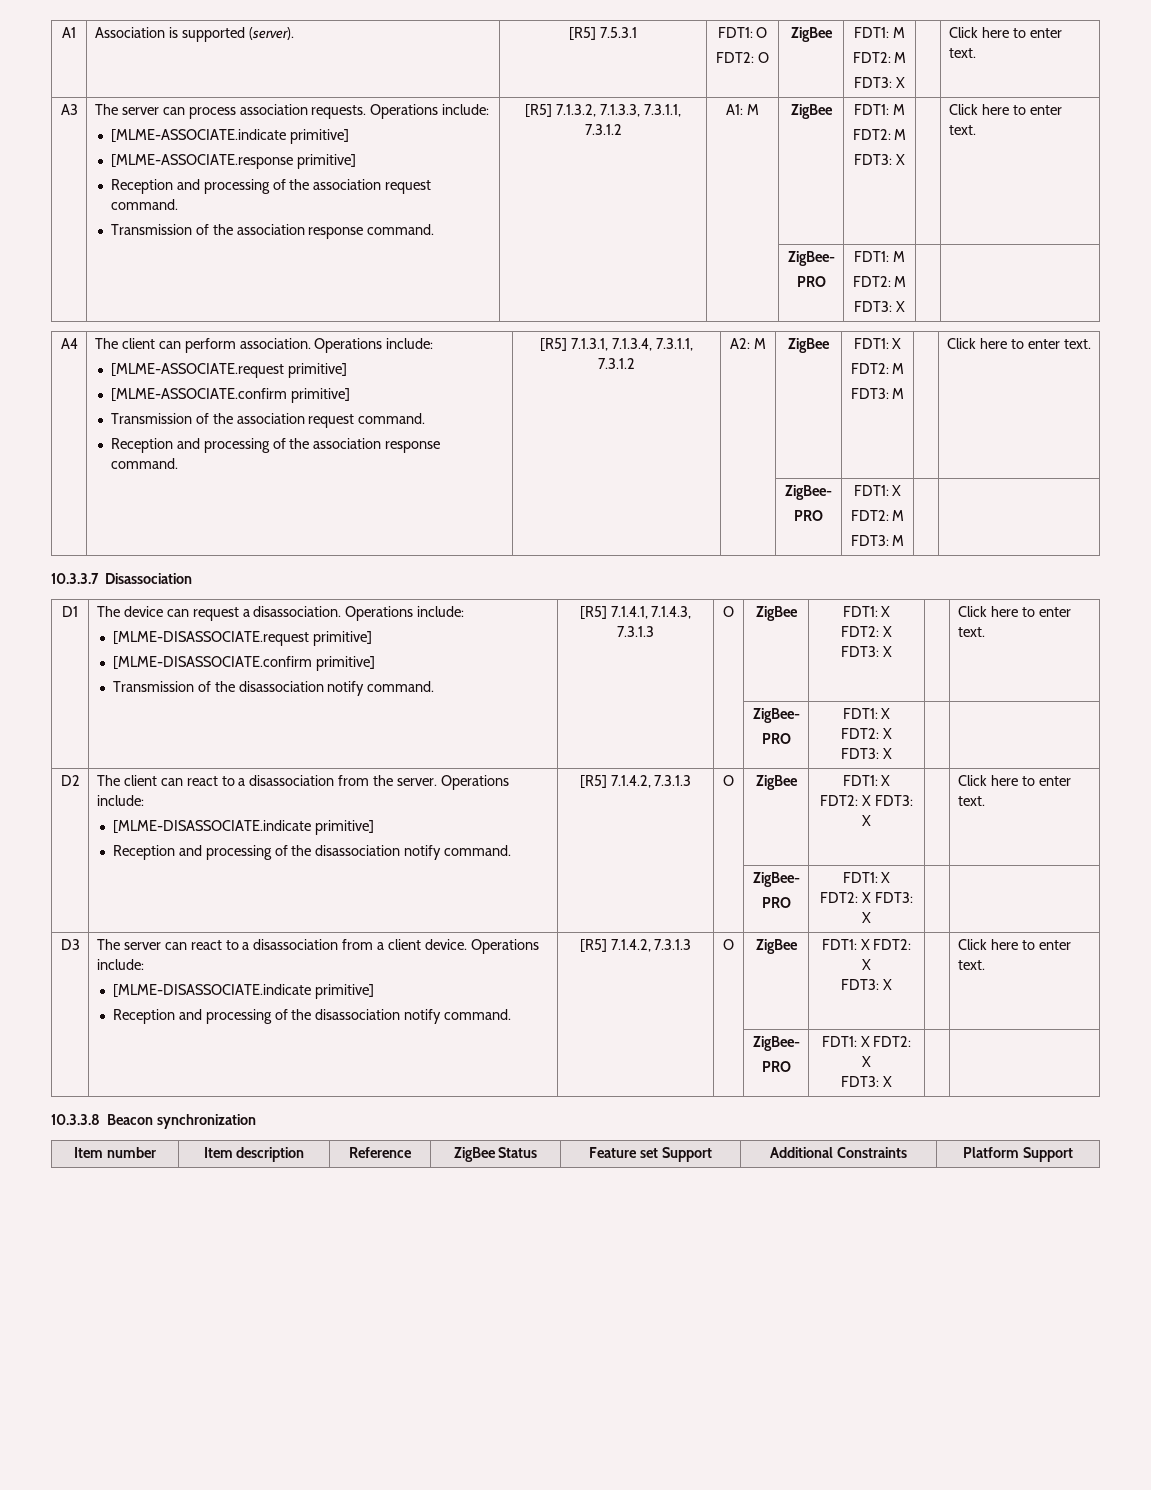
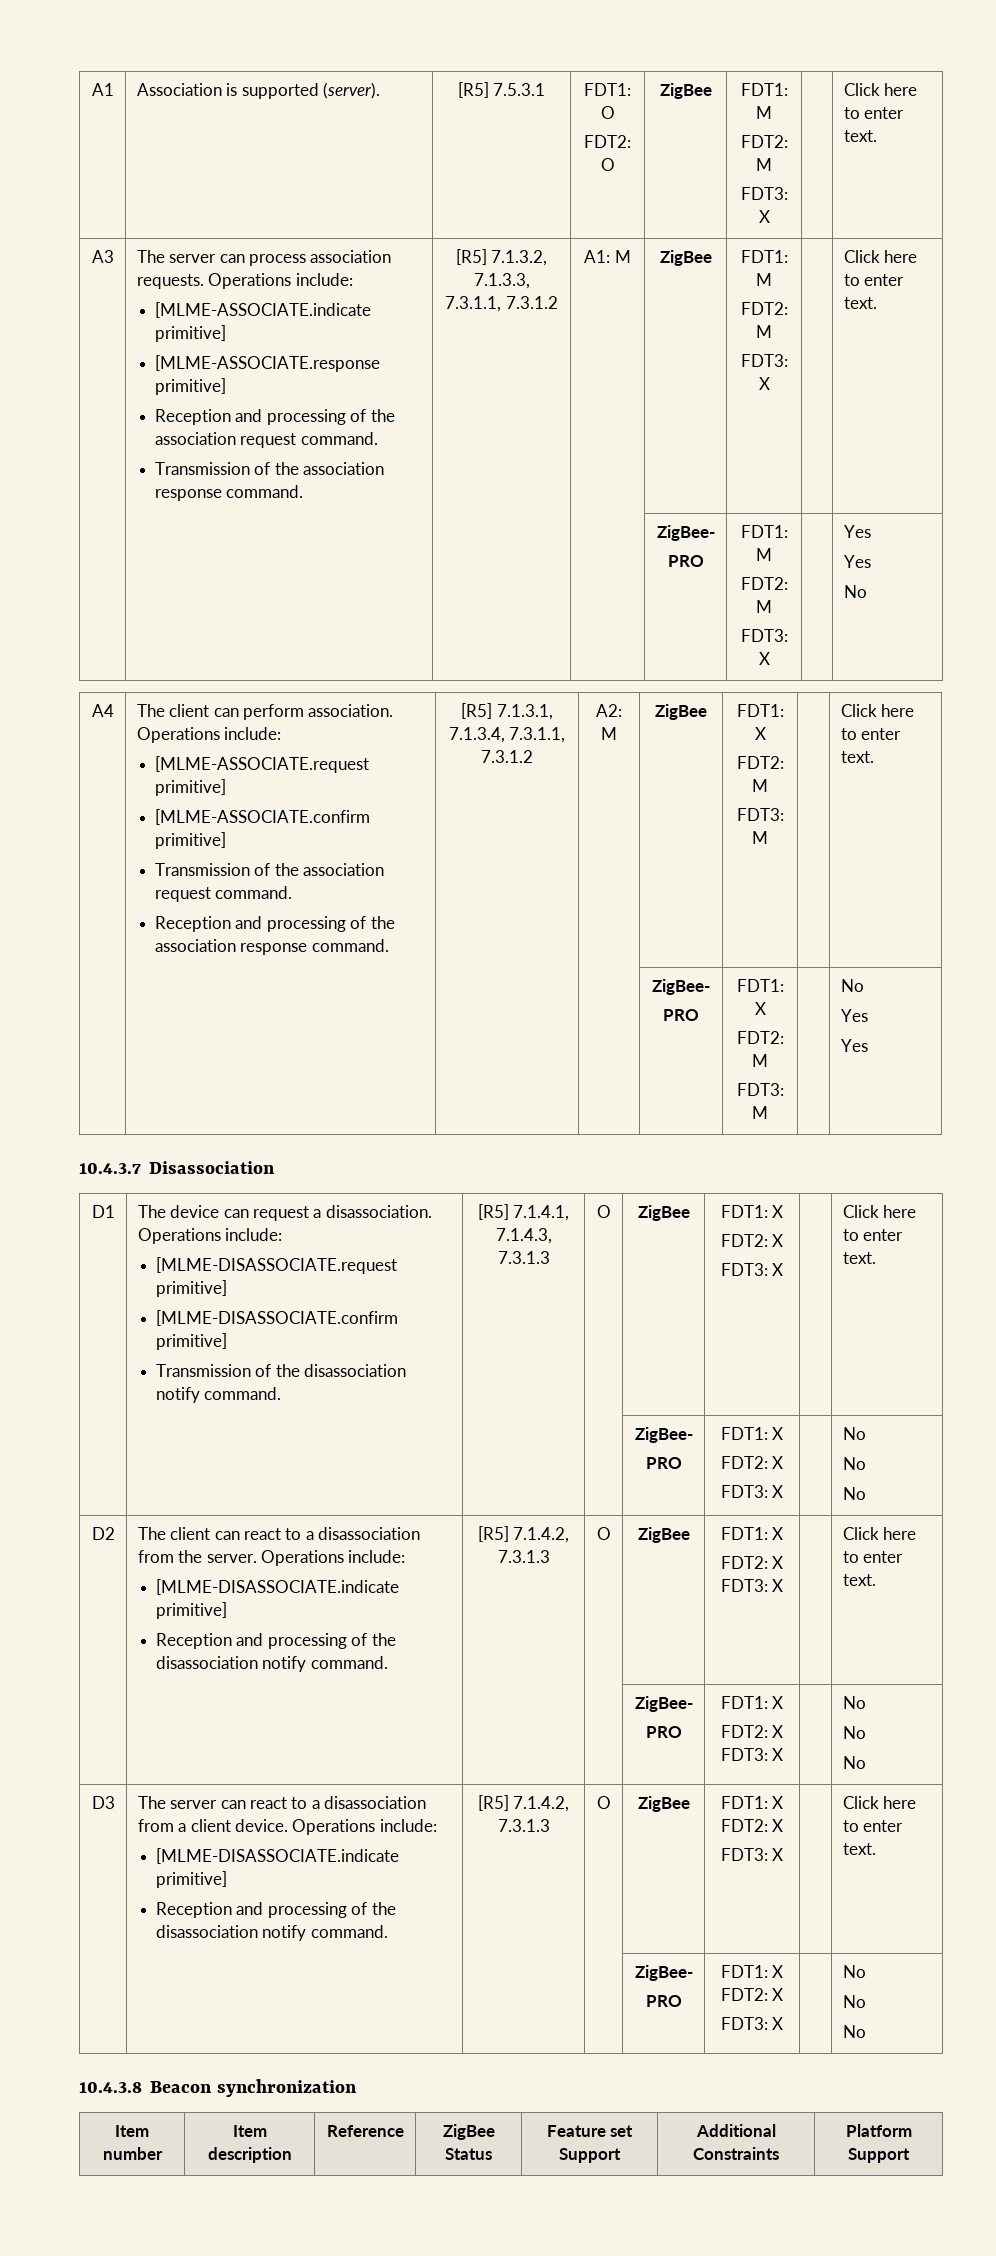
(905, 306) none -> [843,525,871,538] [843,555,871,568] [843,585,867,598] Yes // Yes // No
[51,573,99,584] // 10.3.3.7 -> [840,979,864,992] [840,1009,868,1022] [840,1039,868,1052] [79,1163,141,1174] No // Yes // Yes // 10.4.3.7
(892, 753) none -> [842,1427,866,1440] [842,1457,866,1470] [842,1487,866,1500] No // No // No
(871, 917) none -> [842,1696,866,1709] [842,1726,866,1739] [842,1756,866,1769] No // No // No
[51,1114,100,1125] // 10.3.3.8 -> [842,1965,866,1978] [842,1995,866,2008] [842,2025,866,2038] [79,2082,142,2093] No // No // No // 10.4.3.8

